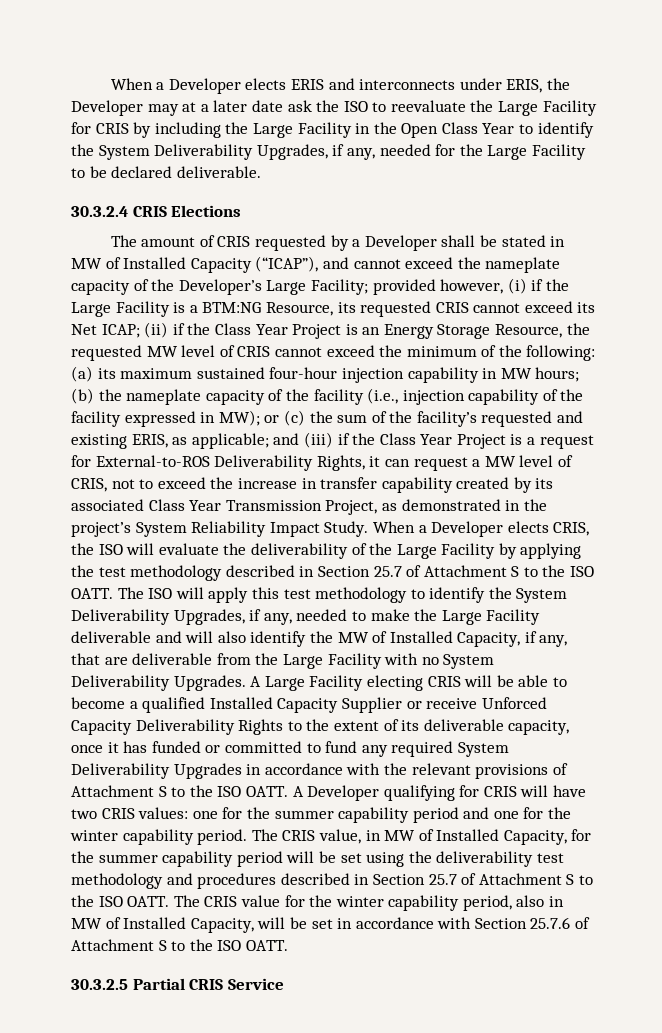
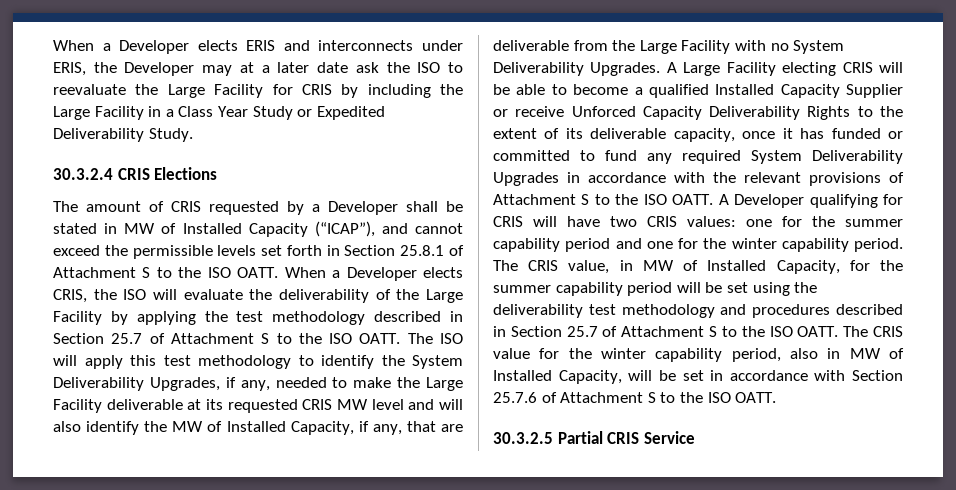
[373,122,594,138] [71,144,586,160] [71,166,261,178] the Open Class Year to identify the System Deliverability Upgrades, if any, needed for the Large Facility to be declared deliverable. -> [165,106,385,120] [53,128,193,142] a Class Year Study or Expedited Deliverability Study.
[485,257,561,273] [71,278,569,295] [71,301,596,317] [71,322,590,339] [71,345,596,361] [71,366,580,383] [71,388,584,405] [71,410,584,427] [71,432,594,449] [71,455,573,471] [71,477,554,493] [71,499,547,515] [71,521,369,537] nameplate capacity of the Developer’s Large Facility; provided however, (i) if the Large Facility is a BTM:NG Resource, its requested CRIS cannot exceed its Net ICAP; (ii) if the Class Year Project is an Energy Storage Resource, the requested MW level of CRIS cannot exceed the minimum of the following: (a) its maximum sustained four-hour injection capability in MW hours; (b) the nameplate capacity of the facility (i.e., injection capability of the facility expressed in MW); or (c) the sum of the facility’s requested and existing ERIS, as applicable; and (iii) if the Class Year Project is a request for External-to-ROS Deliverability Rights, it can request a MW level of CRIS, not to exceed the increase in transfer capability created by its associated Class Year Transmission Project, as demonstrated in the project’s System Reliability Impact Study. -> [132,245,464,259] [53,267,279,278] permissible levels set forth in Section 25.8.1 of Attachment S to the ISO OATT.
(151, 637) none -> [187,399,404,413] at its requested CRIS MW level

